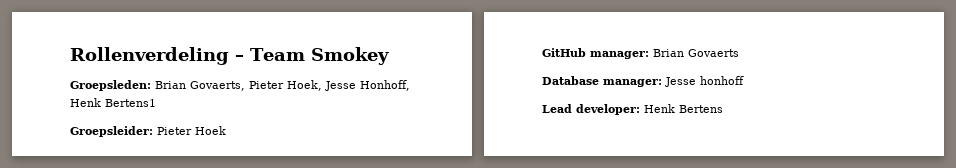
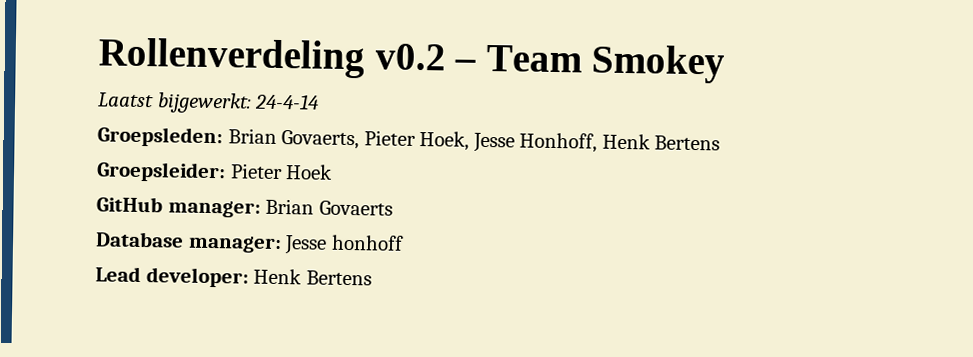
(229, 56) none -> [374,43,446,71] v0.2
(389, 56) none -> [98,92,320,114] // Laatst bijgewerkt: 24-4-14
[105,99,156,107] Bertens1 -> [654,135,721,151] Bertens

